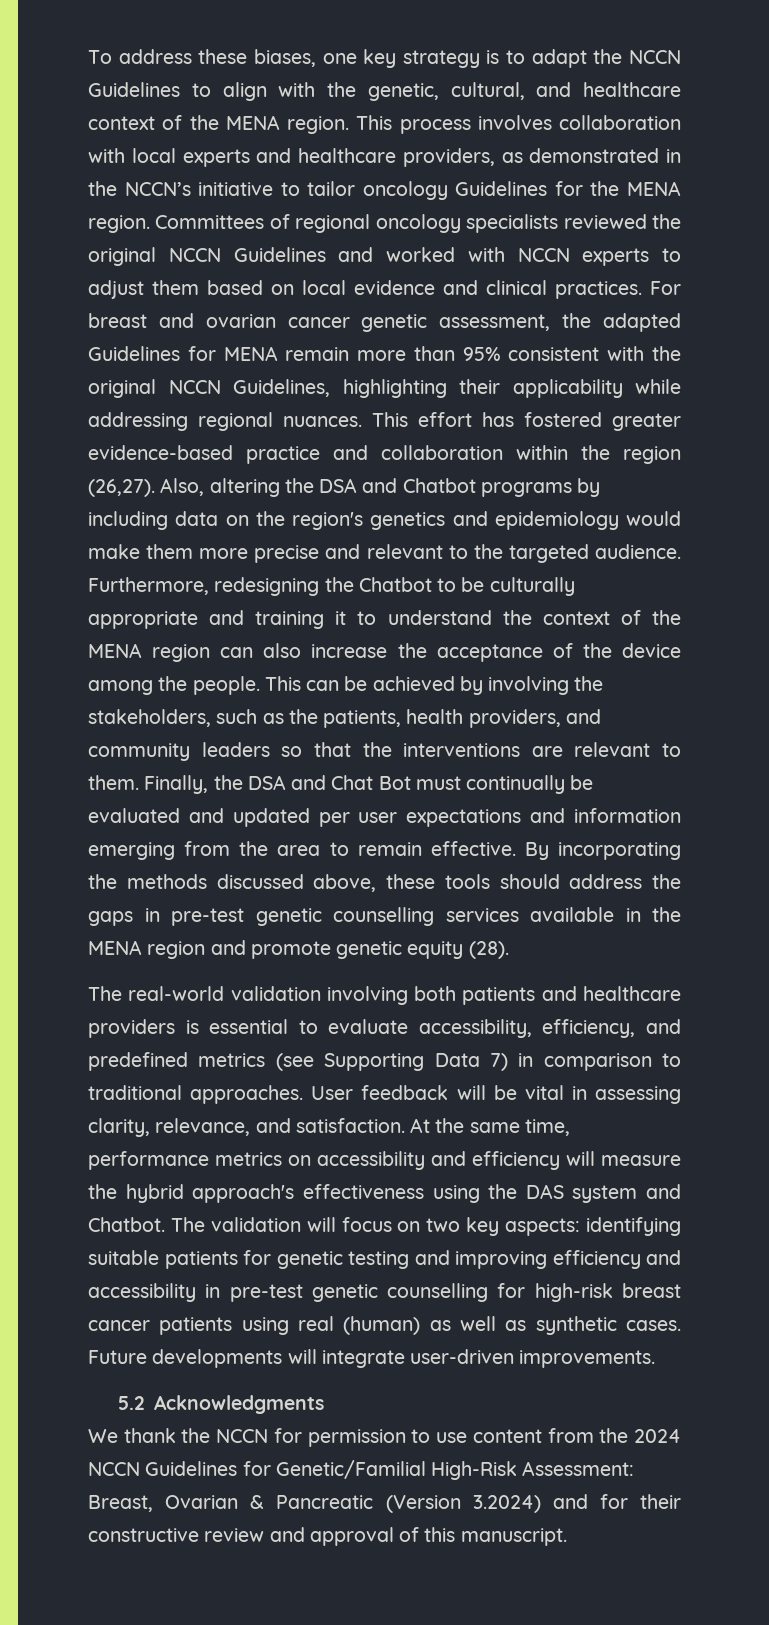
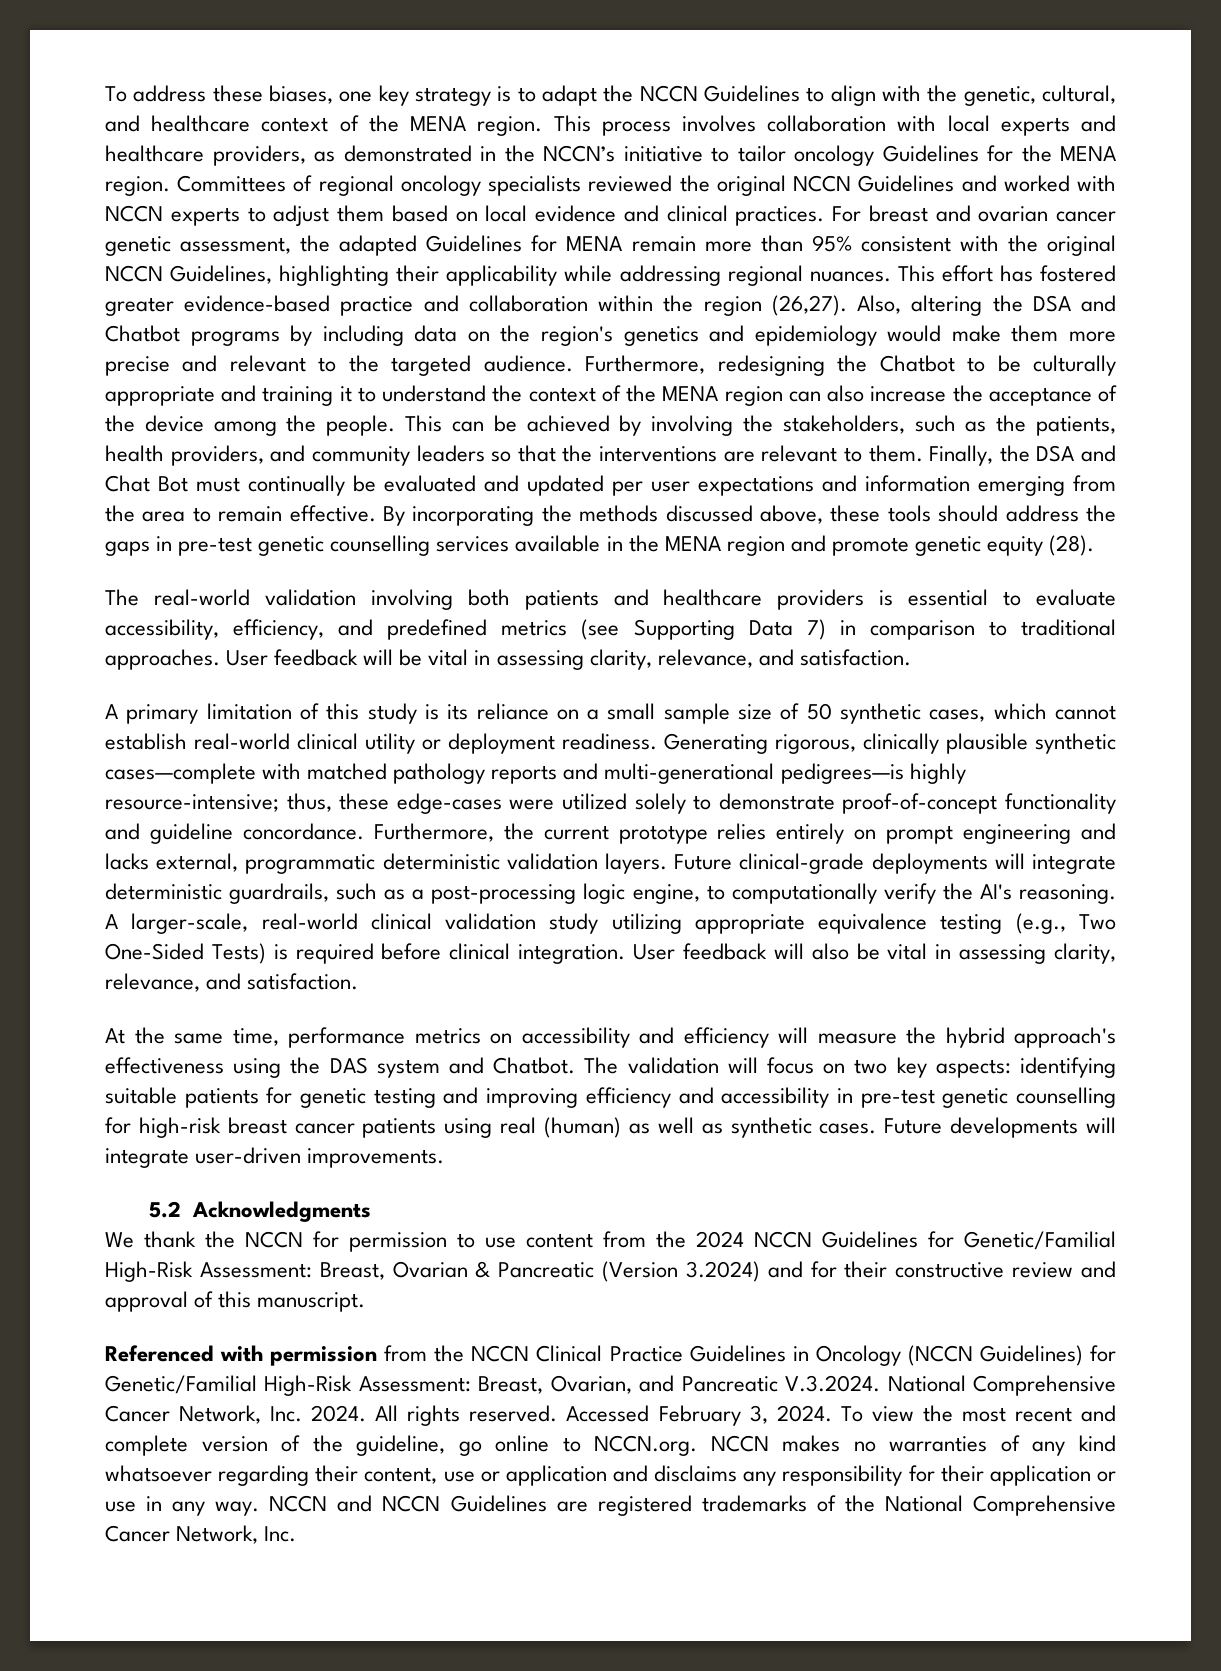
(405, 1125) none -> [105,703,1116,724] [105,733,1116,754] [105,763,966,784] [105,793,1116,814] [105,823,1116,844] [105,853,1117,874] [105,883,1117,904] [105,913,1116,934] [105,943,1116,964] [105,973,359,992] // A primary limitation of this study is its reliance on a small sample size of 50 synthetic cases, which cannot establish real-world clinical utility or deployment readiness. Generating rigorous, clinically plausible synthetic cases—complete with matched pathology reports and multi-generational pedigrees—is highly resource-intensive; thus, these edge-cases were utilized solely to demonstrate proof-of-concept functionality and guideline concordance. Furthermore, the current prototype relies entirely on prompt engineering and lacks external, programmatic deterministic validation layers. Future clinical-grade deployments will integrate deterministic guardrails, such as a post-processing logic engine, to computationally verify the AI's reasoning. A larger-scale, real-world clinical validation study utilizing appropriate equivalence testing (e.g., Two One-Sided Tests) is required before clinical integration. User feedback will also be vital in assessing clarity, relevance, and satisfaction. //
(567, 1537) none -> [105,1345,1117,1366] [105,1375,1116,1396] [105,1405,1116,1426] [105,1435,1116,1456] [105,1465,1116,1486] [105,1495,1116,1516] [105,1525,297,1544] // Referenced with permission from the NCCN Clinical Practice Guidelines in Oncology (NCCN Guidelines) for Genetic/Familial High-Risk Assessment: Breast, Ovarian, and Pancreatic V.3.2024. National Comprehensive Cancer Network, Inc. 2024. All rights reserved. Accessed February 3, 2024. To view the most recent and complete version of the guideline, go online to NCCN.org. NCCN makes no warranties of any kind whatsoever regarding their content, use or application and disclaims any responsibility for their application or use in any way. NCCN and NCCN Guidelines are registered trademarks of the National Comprehensive Cancer Network, Inc.

